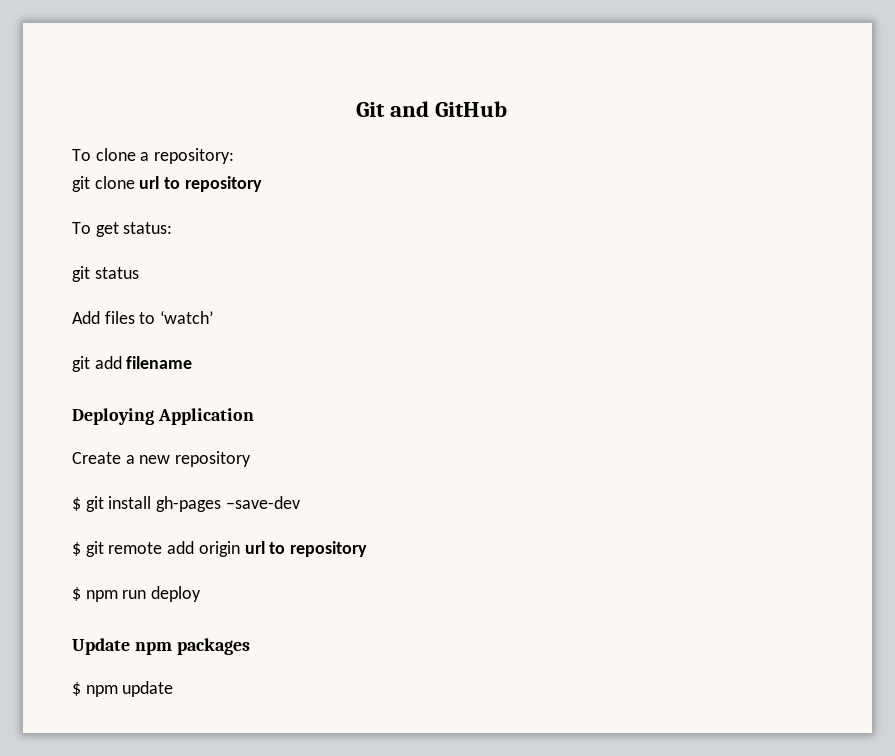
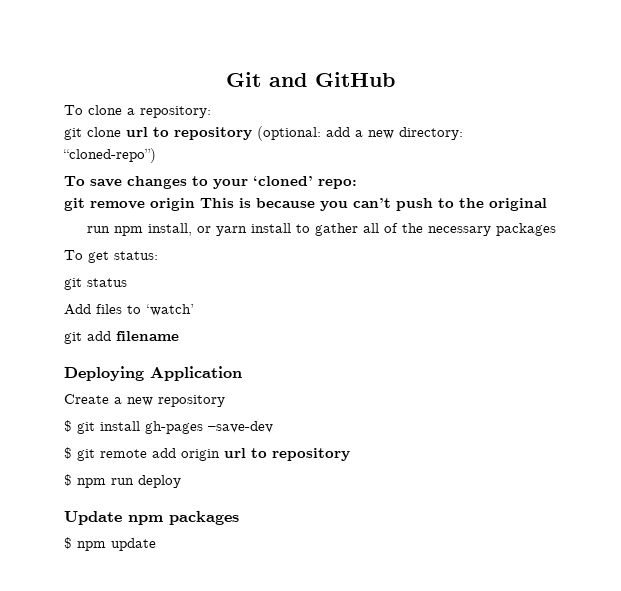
(262, 184) none -> [257,126,463,141] [63,148,156,163] [64,176,357,189] [64,198,547,211] [86,223,556,236] (optional: add a new directory: “cloned-repo”) // To save changes to your ‘cloned’ repo: // git remove origin This is because you can’t push to the original // run npm install, or yarn install to gather all of the necessary packages

